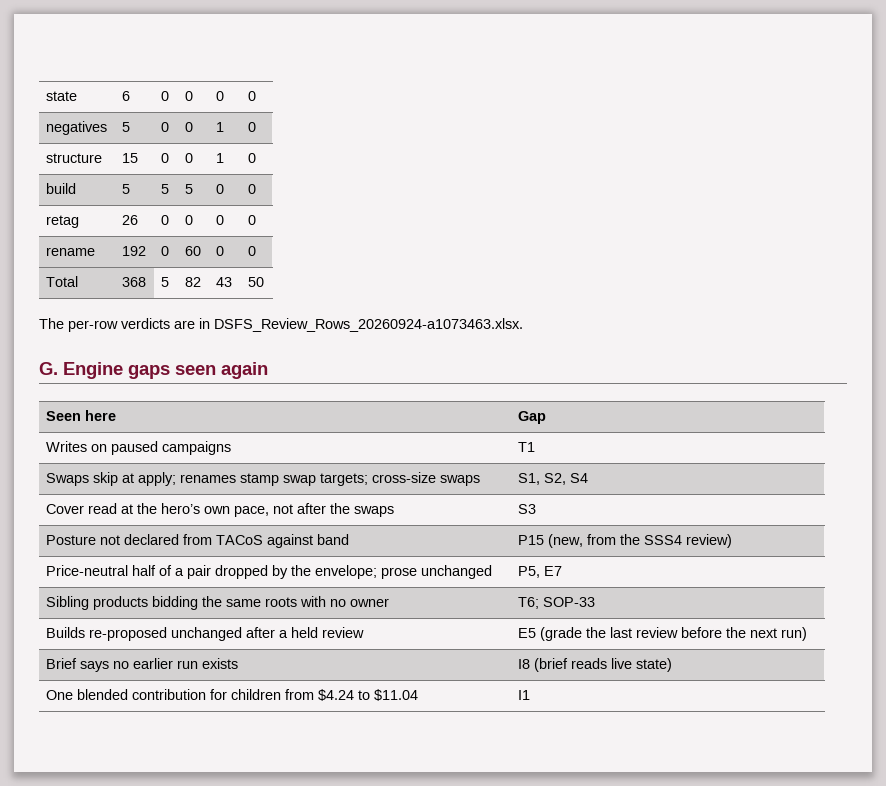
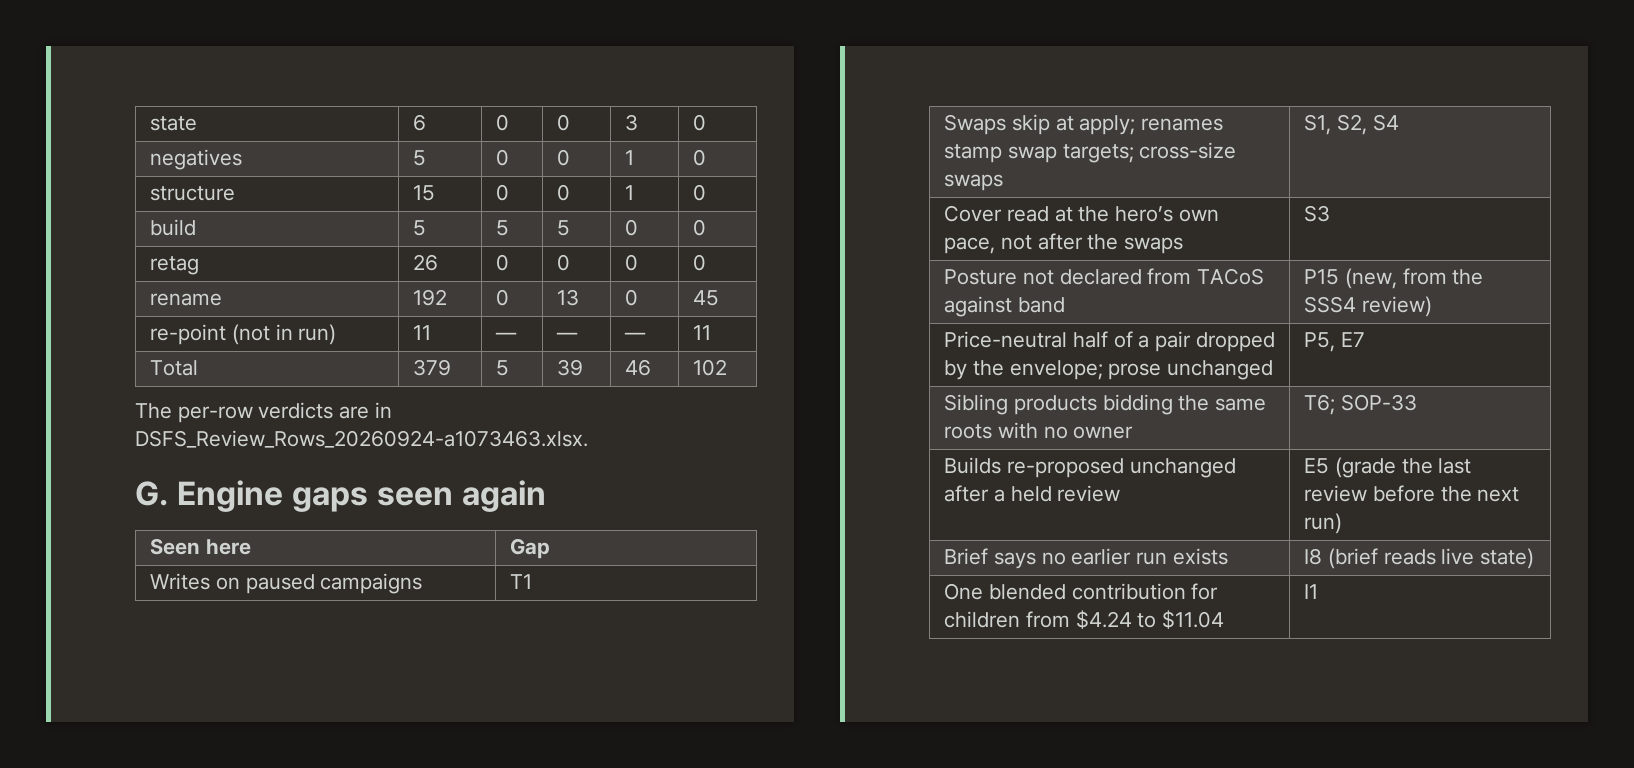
[216,91,225,101] 0 -> [625,114,639,131] 3
[185,246,202,256] [216,246,225,256] [248,246,257,256] 60 | 0 | 0 -> [557,289,580,306] [625,289,639,306] [693,290,720,306] [150,324,337,345] [413,325,432,340] [495,332,518,340] [556,332,579,340] [624,332,647,340] [693,325,712,340] 13 | 0 | 45 // re-point (not in run) | 11 | — | — | — | 11
[122,277,147,287] [161,277,170,287] [185,277,202,287] [216,277,233,287] [248,277,265,287] 368 | 5 | 82 | 43 | 50 -> [413,359,452,376] [496,360,510,376] [557,359,584,376] [625,359,652,376] [693,359,728,376] 379 | 5 | 39 | 46 | 102

